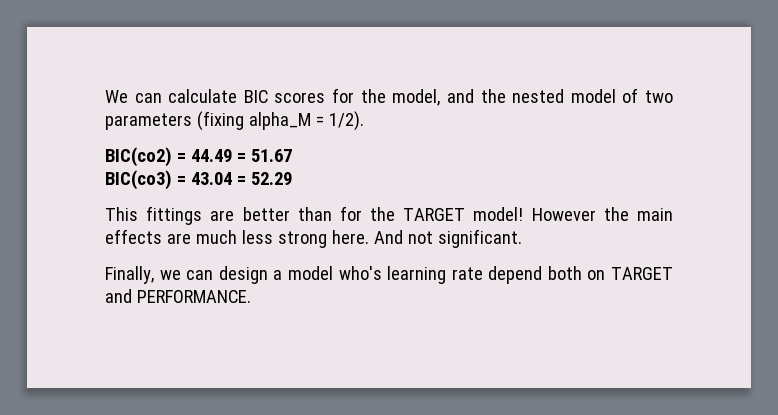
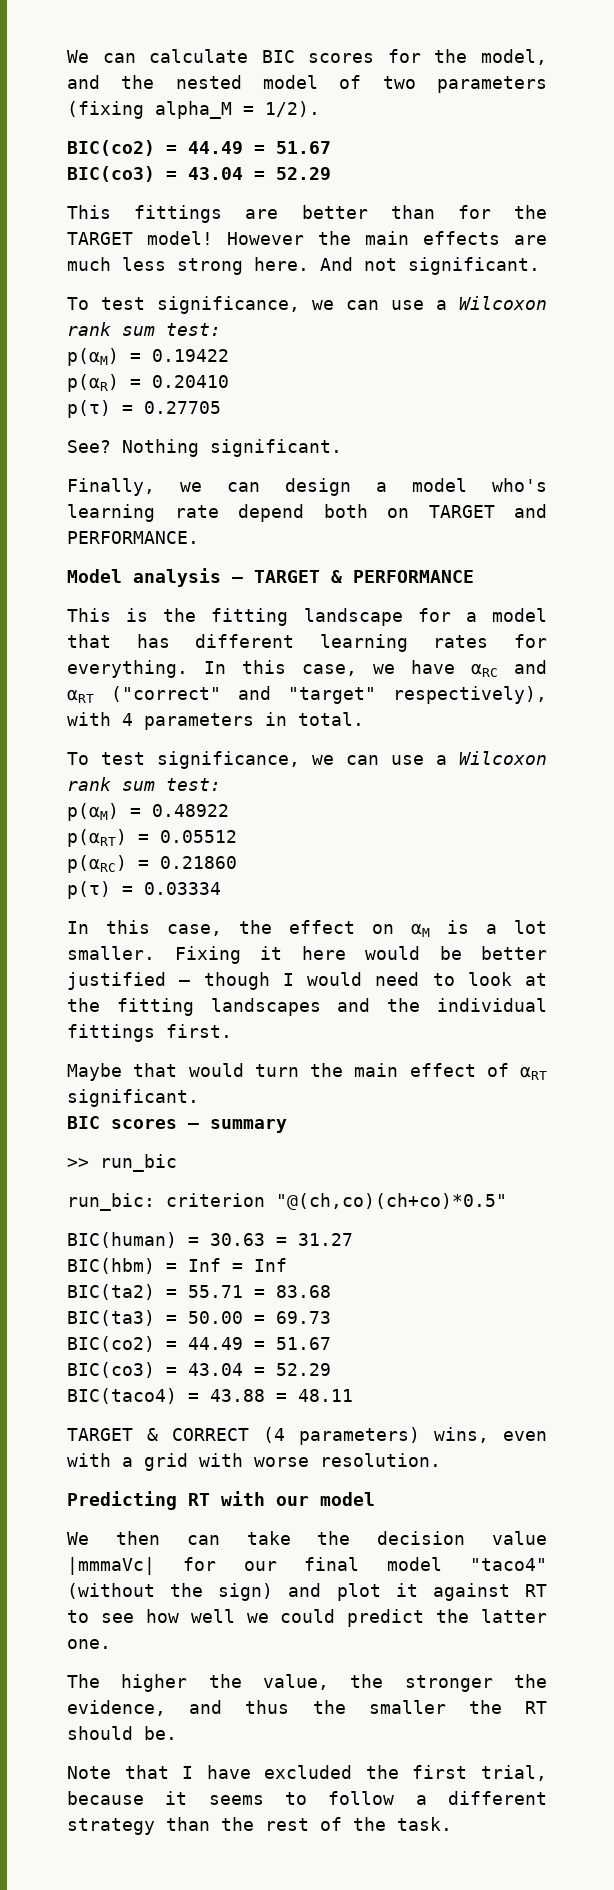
(522, 238) none -> [67,296,547,314] [67,322,221,336] [67,348,229,366] [67,374,229,392] [67,400,221,418] [67,439,342,457] // To test significance, we can use a Wilcoxon rank sum test: // p(αM) = 0.19422 // p(αR) = 0.20410 // p(τ) = 0.27705 // See? Nothing significant.
(251, 296) none -> [67,568,474,587] [67,608,547,626] [67,634,547,652] [67,660,547,678] [67,686,547,704] [67,712,364,730] [67,751,547,769] [67,777,221,791] [67,803,229,821] [67,829,237,847] [67,855,237,873] [67,881,221,899] [67,920,547,937] [67,946,547,964] [67,972,547,990] [67,998,547,1016] [67,1024,232,1042] [67,1063,547,1081] [67,1089,199,1107] [67,1116,287,1133] [67,1154,177,1172] [67,1193,507,1211] [67,1232,353,1248] [67,1258,287,1274] [67,1284,331,1300] [67,1310,331,1326] [67,1336,331,1352] [67,1362,331,1378] [67,1388,353,1404] [67,1427,547,1445] [67,1453,441,1471] [67,1491,375,1510] [67,1531,547,1545] [67,1557,547,1575] [67,1583,547,1601] [67,1609,547,1627] [67,1639,111,1649] [67,1674,547,1692] [67,1700,547,1716] [67,1726,177,1740] [67,1765,547,1781] [67,1791,547,1805] [67,1817,452,1835] // Model analysis – TARGET & PERFORMANCE // This is the fitting landscape for a model that has different learning rates for everything. In this case, we have αRC and αRT ("correct" and "target" respectively), with 4 parameters in total. // To test significance, we can use a Wilcoxon rank sum test: // p(αM) = 0.48922 // p(αRT) = 0.05512 // p(αRC) = 0.21860 // p(τ) = 0.03334 // In this case, the effect on αM is a lot smaller. Fixing it here would be better justified – though I would need to look at the fitting landscapes and the individual fittings first. // Maybe that would turn the main effect of αRT significant. // BIC scores – summary // >> run_bic // run_bic: criterion "@(ch,co)(ch+co)*0.5" // BIC(human) = 30.63 = 31.27 // BIC(hbm) = Inf = Inf // BIC(ta2) = 55.71 = 83.68 // BIC(ta3) = 50.00 = 69.73 // BIC(co2) = 44.49 = 51.67 // BIC(co3) = 43.04 = 52.29 // BIC(taco4) = 43.88 = 48.11 // TARGET & CORRECT (4 parameters) wins, even with a grid with worse resolution. // Predicting RT with our model // We then can take the decision value |mmmaVc| for our final model "taco4" (without the sign) and plot it against RT to see how well we could predict the latter one. // The higher the value, the stronger the evidence, and thus the smaller the RT should be. // Note that I have excluded the first trial, because it seems to follow a different strategy than the rest of the task.

